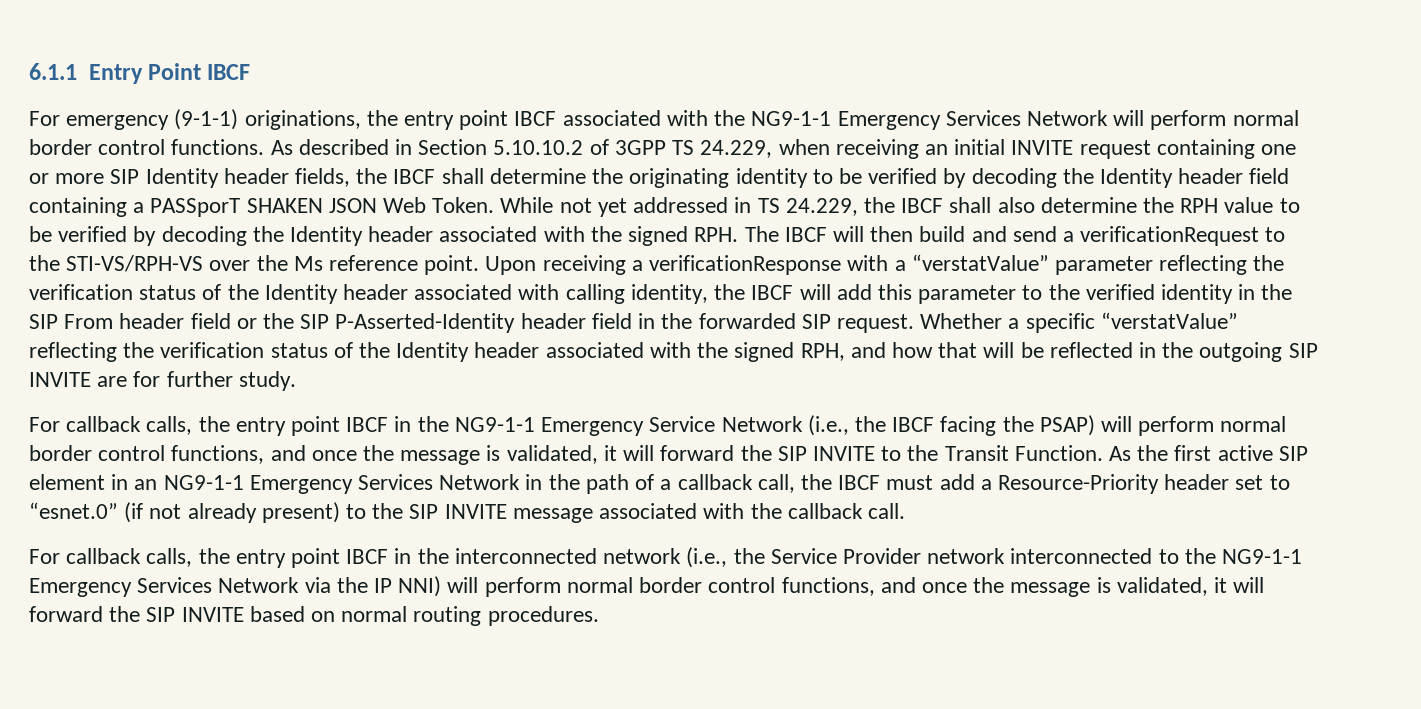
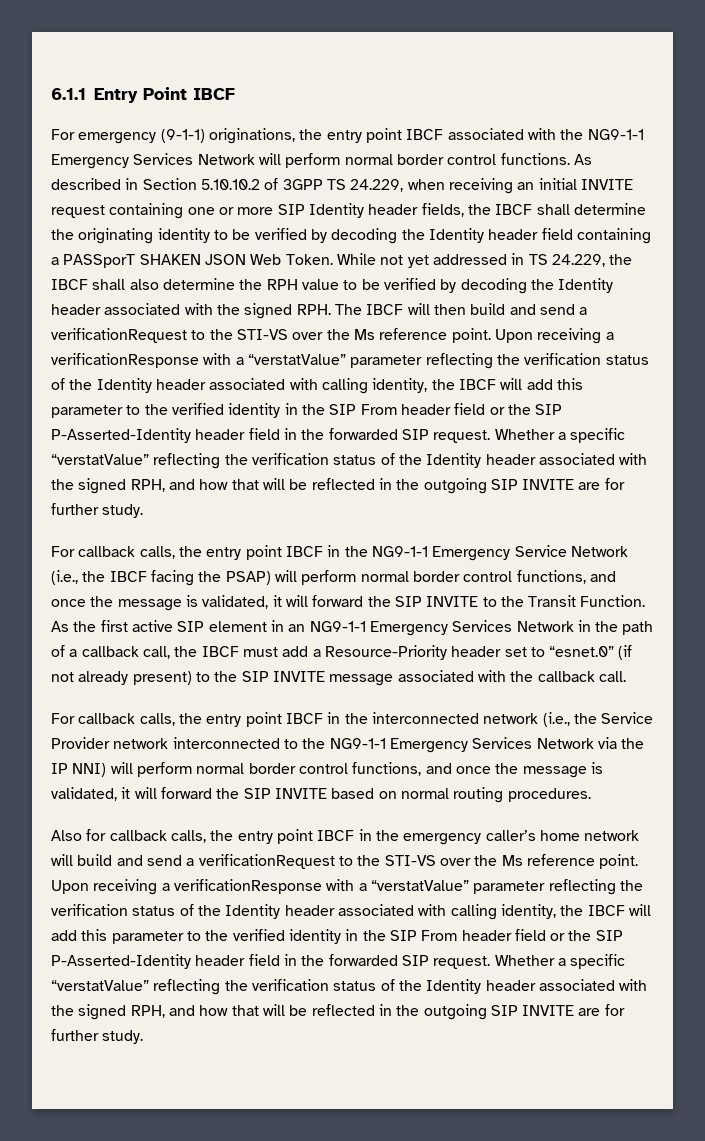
[66,255,204,272] STI-VS/RPH-VS -> [236,329,288,340] STI-VS
(599, 616) none -> [51,829,640,845] [51,854,639,869] [51,879,643,895] [51,904,651,920] [51,929,623,944] [51,954,626,969] [51,979,648,995] [51,1004,625,1020] [51,1029,144,1044] // Also for callback calls, the entry point IBCF in the emergency caller’s home network will build and send a verificationRequest to the STI-VS over the Ms reference point. Upon receiving a verificationResponse with a “verstatValue” parameter reflecting the verification status of the Identity header associated with calling identity, the IBCF will add this parameter to the verified identity in the SIP From header field or the SIP P-Asserted-Identity header field in the forwarded SIP request. Whether a specific “verstatValue” reflecting the verification status of the Identity header associated with the signed RPH, and how that will be reflected in the outgoing SIP INVITE are for further study.

